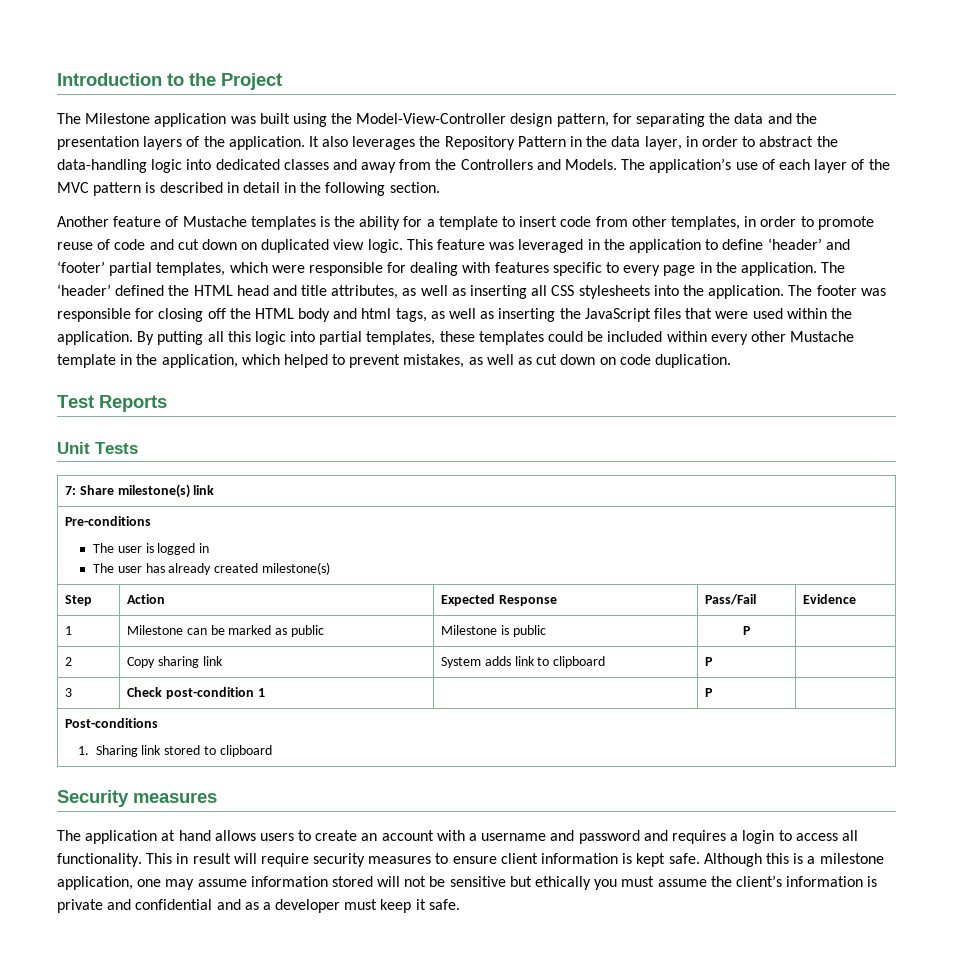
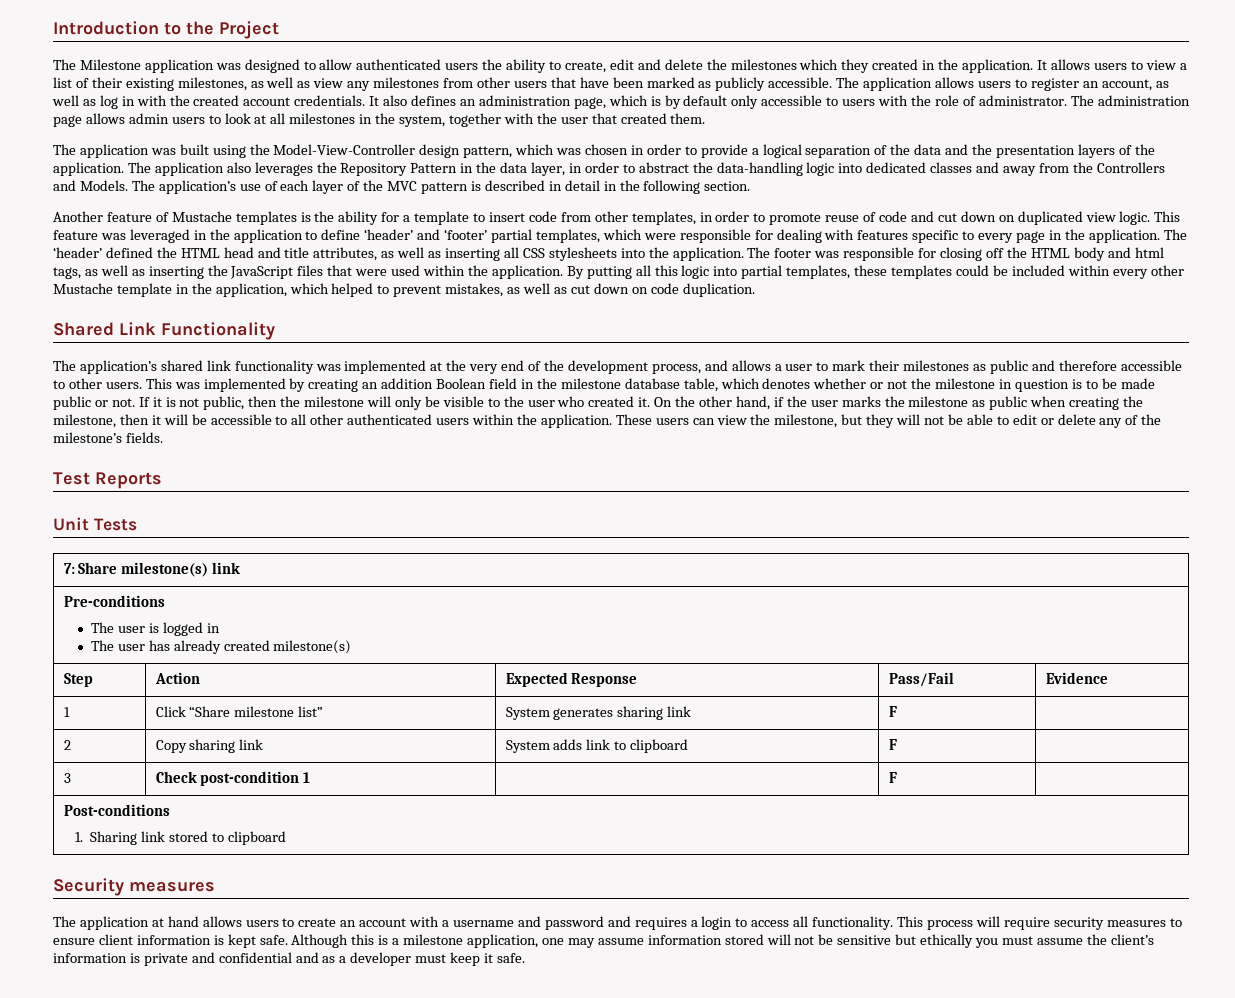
(256, 120) none -> [244,59,1187,73] [53,77,1169,91] [52,95,1190,109] [53,113,706,127] [53,144,176,158] designed to allow authenticated users the ability to create, edit and delete the milestones which they created in the application. It allows users to view a list of their existing milestones, as well as view any milestones from other users that have been marked as publicly accessible. The application allows users to register an account, as well as log in with the created account credentials. It also defines an administration page, which is by default only accessible to users with the role of administrator. The administration page allows admin users to look at all milestones in the system, together with the user that created them. // The application was
[612,113,706,127] for separating -> [515,144,888,158] which was chosen in order to provide a logical separation of
[308,136,319,147] It -> [127,162,224,176] The application
(731, 361) none -> [53,322,275,340] [53,360,1182,374] [53,378,1155,392] [53,396,1144,410] [53,414,1162,428] [53,432,163,443] // Shared Link Functionality // The application’s shared link functionality was implemented at the very end of the development process, and allows a user to mark their milestones as public and therefore accessible to other users. This was implemented by creating an addition Boolean field in the milestone database table, which denotes whether or not the milestone in question is to be made public or not. If it is not public, then the milestone will only be visible to the user who created it. On the other hand, if the user marks the milestone as public when creating the milestone, then it will be accessible to all other authenticated users within the application. These users can view the milestone, but they will not be able to edit or delete any of the milestone’s fields.
[127,625,324,637] [441,625,546,637] [743,626,751,635] Milestone can be marked as public | Milestone is public | P -> [155,706,324,717] [505,706,692,720] [888,706,897,717] Click “Share milestone list” | System generates sharing link | F
[705,657,714,666] P -> [888,739,897,750] F
[705,688,714,697] P -> [888,772,897,783] F
[176,853,231,864] in result -> [926,920,973,930] process

